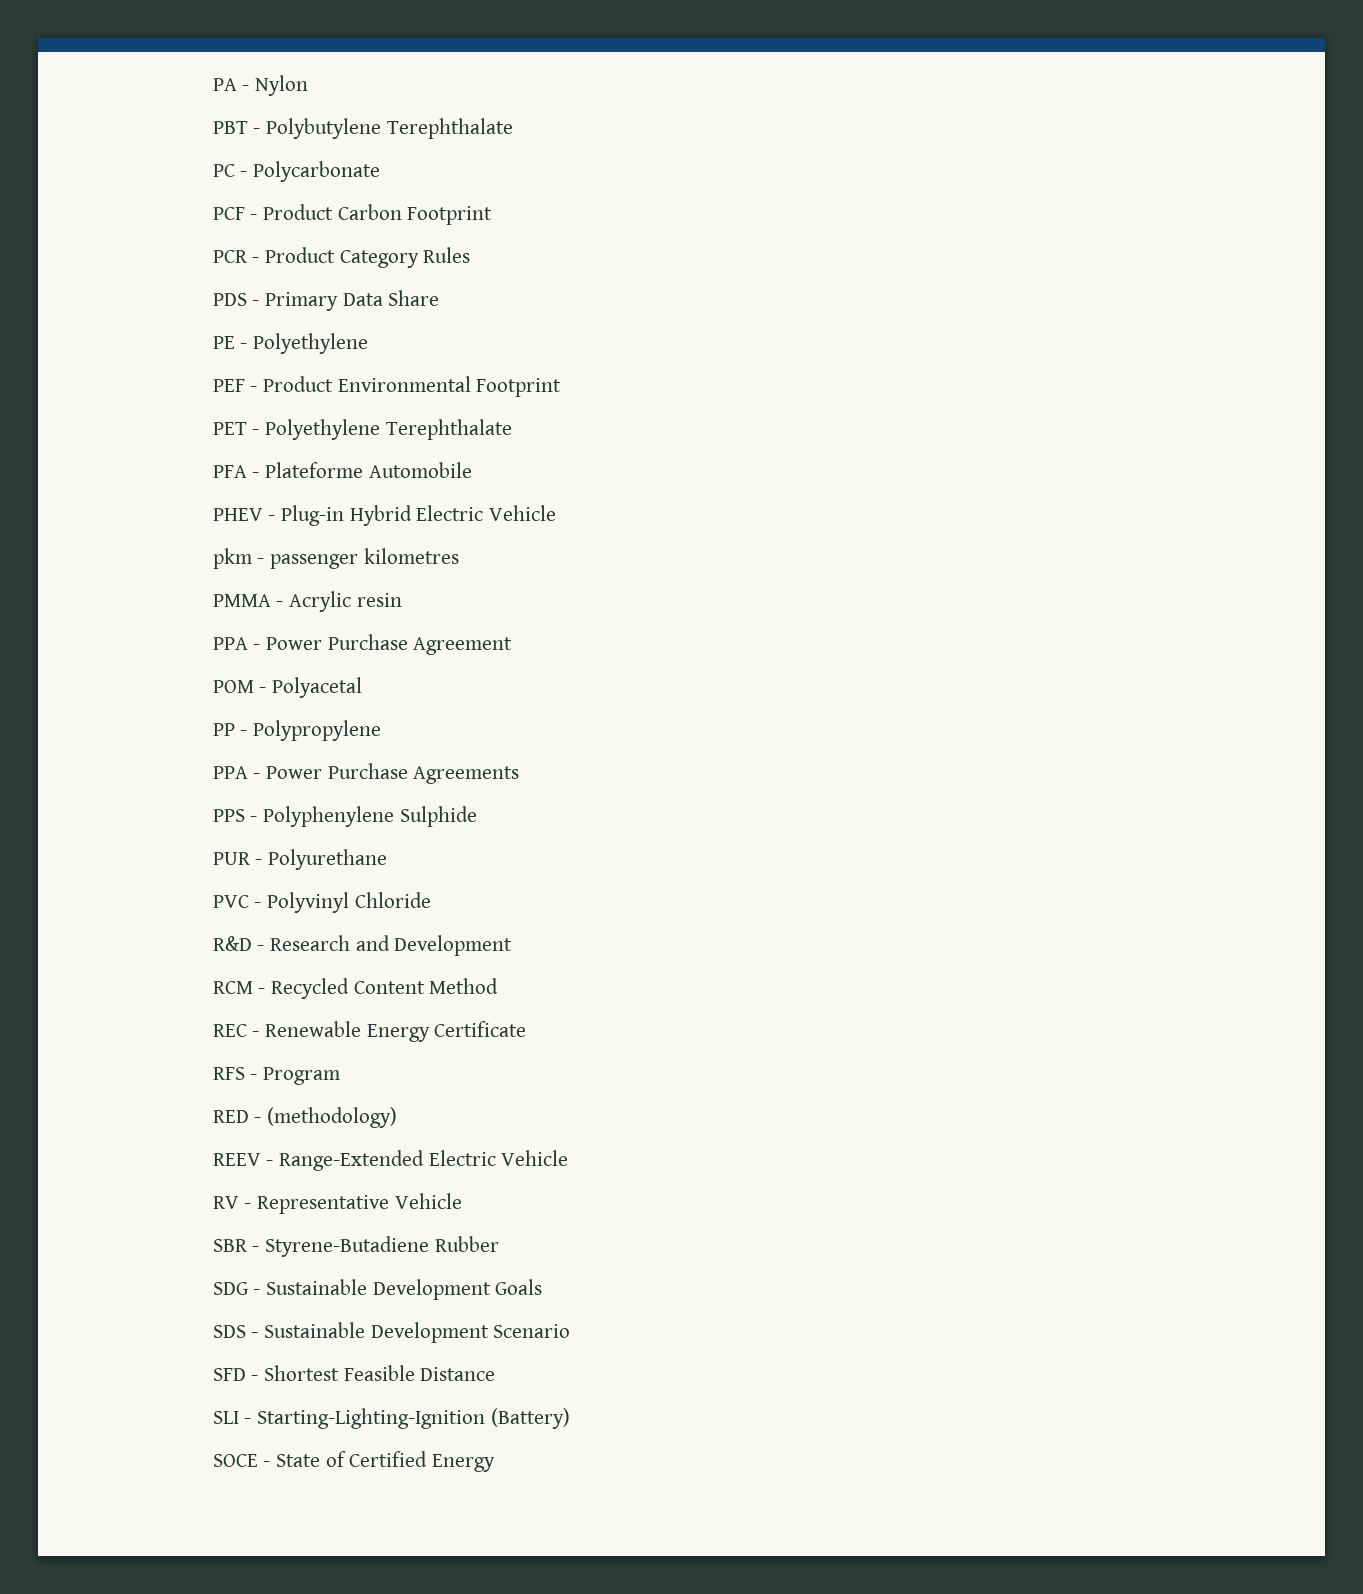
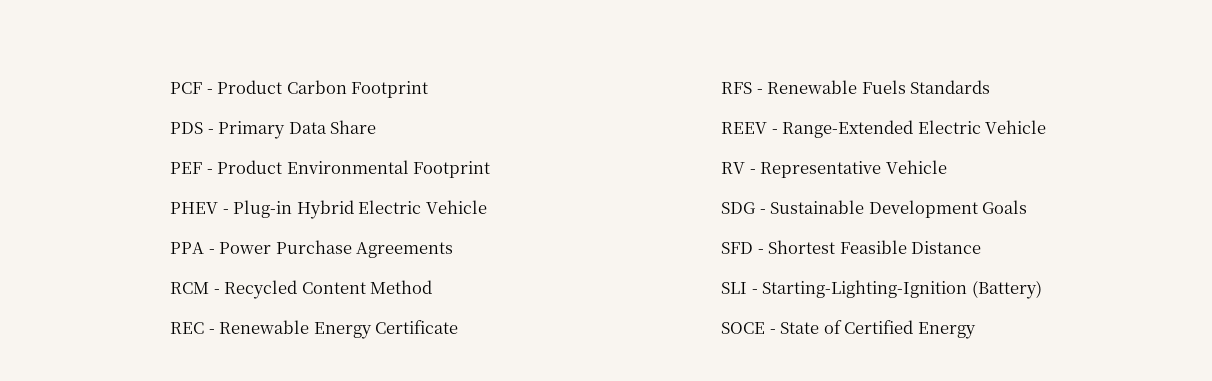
[212,75,309,96] [212,118,513,139] [212,161,381,182] PA - Nylon // PBT - Polybutylene Terephthalate // PC - Polycarbonate // -> (170, 88) none
[212,247,471,268] // PCR - Product Category Rules -> (429, 89) none
[212,333,369,354] // PE - Polyethylene -> (377, 127) none
[212,419,512,440] [212,462,472,478] // PET - Polyethylene Terephthalate // PFA - Plateforme Automobile -> (491, 169) none
[212,548,459,569] [212,591,402,612] [212,634,513,655] [212,677,363,698] [212,720,382,741] // pkm - passenger kilometres // PMMA - Acrylic resin // PPA - Power Purchase Agreement // POM - Polyacetal // PP - Polypropylene -> (487, 207) none
[212,806,477,827] [212,849,388,870] [212,892,431,913] [212,935,513,956] // PPS - Polyphenylene Sulphide // PUR - Polyurethane // PVC - Polyvinyl Chloride // R&D - Research and Development -> (454, 250) none
[263,1067,341,1085] [212,1107,398,1128] Program // RED - (methodology) -> [767,80,991,94] Renewable Fuels Standards
[212,1236,499,1257] // SBR - Styrene-Butadiene Rubber -> (947, 167) none
[212,1322,571,1343] // SDS - Sustainable Development Scenario -> (1028, 207) none

